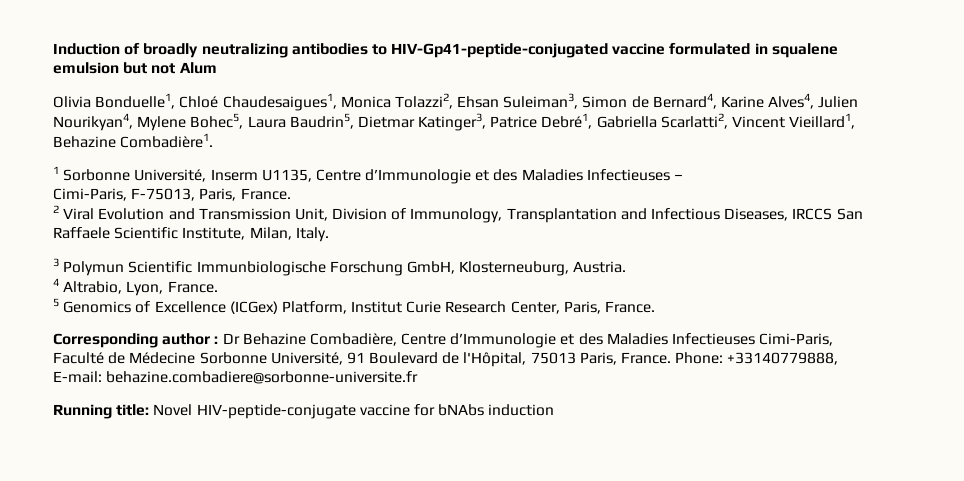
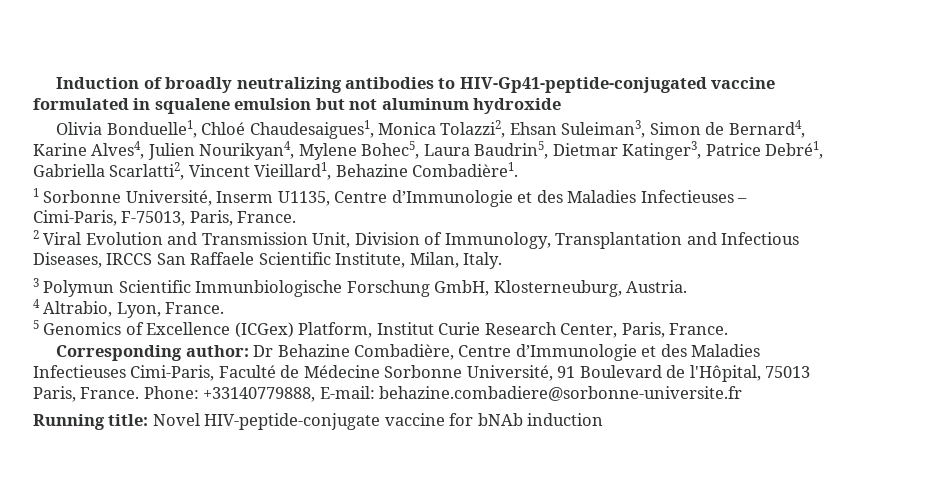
[179,62,217,74] Alum -> [381,98,562,114] aluminum hydroxide
[162,333,219,345] author : -> [185,345,249,357] author:
[438,404,485,416] bNAbs -> [477,413,523,426] bNAb

